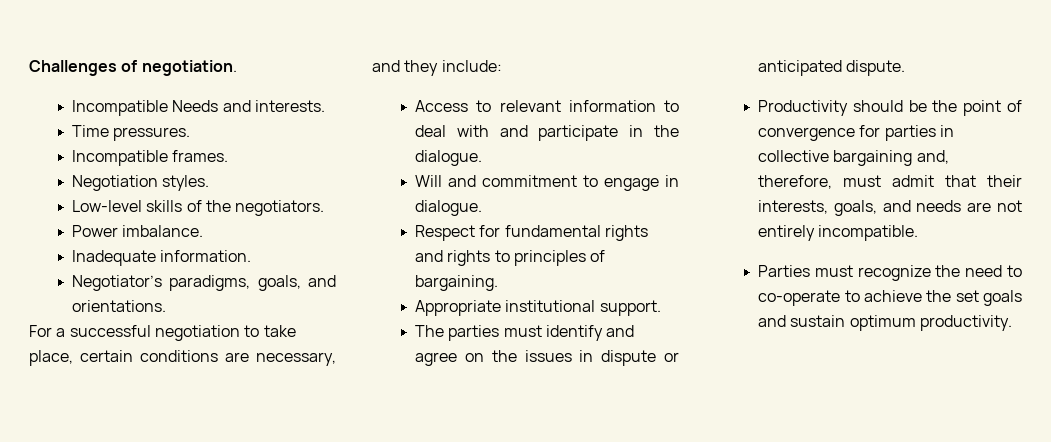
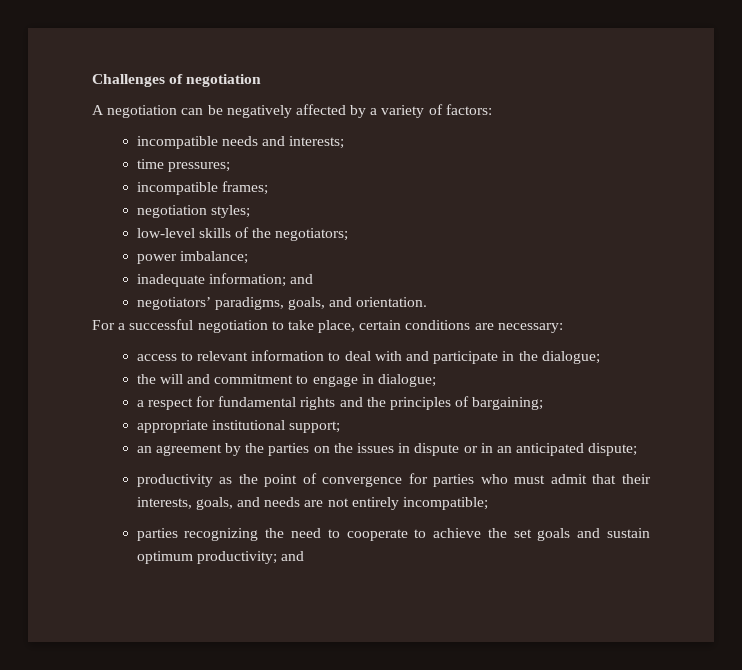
[141,60,237,76] [72,100,326,116] [72,125,191,141] [72,150,229,166] [72,175,210,191] [72,200,325,216] [72,225,204,237] [72,250,252,266] [72,275,163,291] negotiation. // Incompatible Needs and interests. // Time pressures. // Incompatible frames. // Negotiation styles. // Low-level skills of the negotiators. // Power imbalance. // Inadequate information. // Negotiator’s -> [186,74,262,87] [92,104,492,118] [136,136,345,149] [136,159,230,172] [136,181,268,195] [136,205,250,218] [136,227,349,241] [136,251,248,264] [136,273,314,287] [136,297,211,310] negotiation // A negotiation can be negatively affected by a variety of factors: // incompatible needs and interests; // time pressures; // incompatible frames; // negotiation styles; // low-level skills of the negotiators; // power imbalance; // inadequate information; and // negotiators’
[72,300,167,312] orientations. -> [356,297,428,307] orientation.
[256,352,336,366] [372,60,502,76] [415,100,469,112] necessary, and they include: // Access -> [497,323,563,333] [136,354,177,361] necessary: // access
[415,150,483,166] [415,175,443,187] dialogue. // Will -> [541,351,600,364] [136,374,183,384] dialogue; // the will
[415,200,483,216] [415,225,476,241] dialogue. // Respect -> [377,374,436,387] [136,398,193,410] dialogue; // a respect
[447,250,606,266] [415,275,499,291] [415,300,661,316] [415,325,635,341] [415,352,458,366] rights to principles of bargaining. // Appropriate institutional support. // The parties must identify and agree -> [366,396,544,410] [136,420,341,433] [136,443,310,456] the principles of bargaining; // appropriate institutional support; // an agreement by the parties
[758,60,906,76] [758,100,927,116] anticipated dispute. // Productivity should be -> [480,443,638,456] [136,474,233,487] in an anticipated dispute; // productivity as
[940,125,955,137] [758,150,949,166] [758,175,833,189] in collective bargaining and, therefore, -> [480,474,508,484] who
[818,225,919,241] [758,265,931,281] incompatible. // Parties must recognize -> [402,497,488,510] [136,528,259,541] incompatible; // parties recognizing
[758,290,841,306] co-operate -> [346,529,408,541] cooperate
[920,315,1013,331] productivity. -> [196,551,305,564] productivity; and

